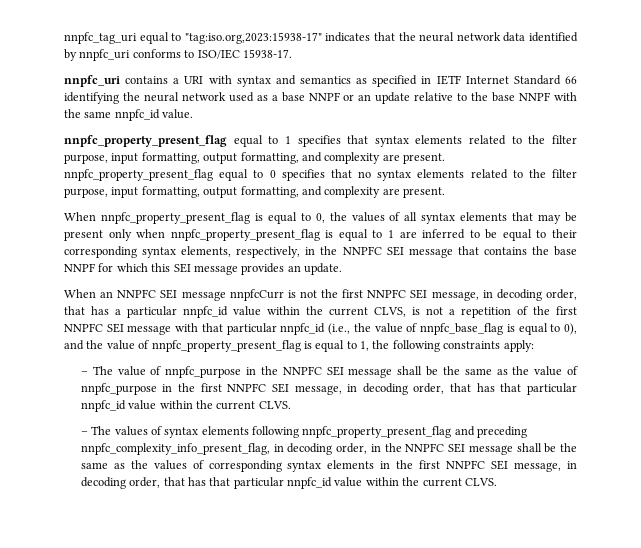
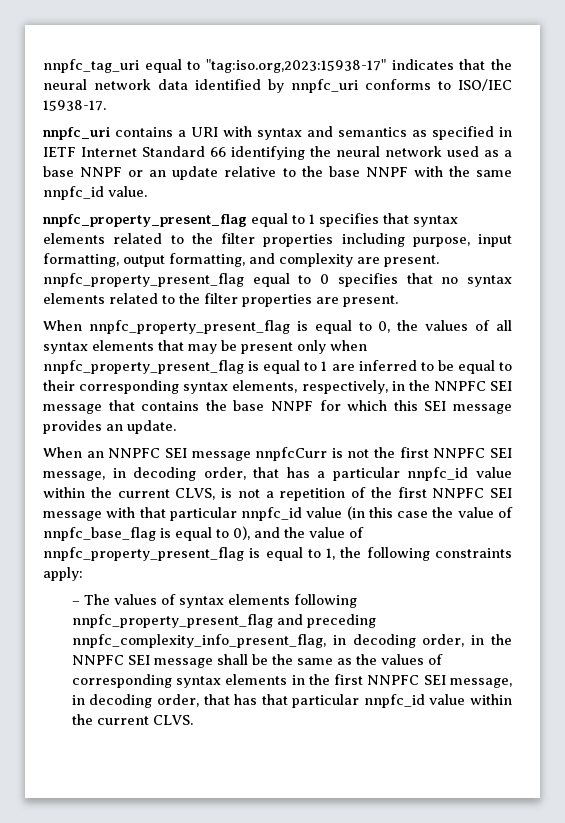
(577, 139) none -> [263,233,405,247] properties including
[64,186,381,198] purpose, input formatting, output formatting, and complexity -> [242,294,312,307] properties
[328,323,351,335] (i.e., -> [306,506,429,520] value (in this case
[80,366,578,378] [80,383,578,395] [80,400,291,412] // – The value of nnpfc_purpose in the NNPFC SEI message shall be the same as the value of nnpfc_purpose in the first NNPFC SEI message, in decoding order, that has that particular nnpfc_id value within the current CLVS. -> (83, 574) none

